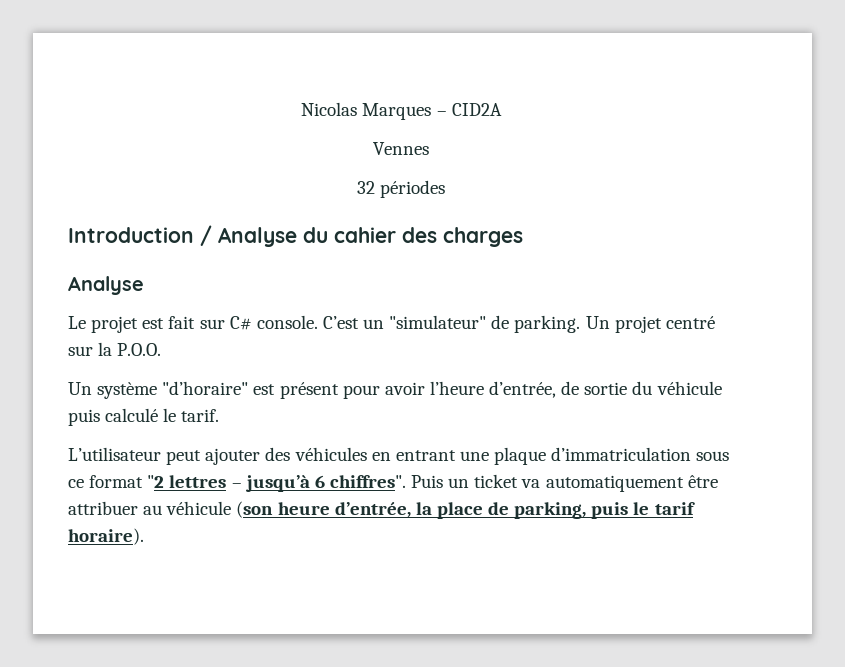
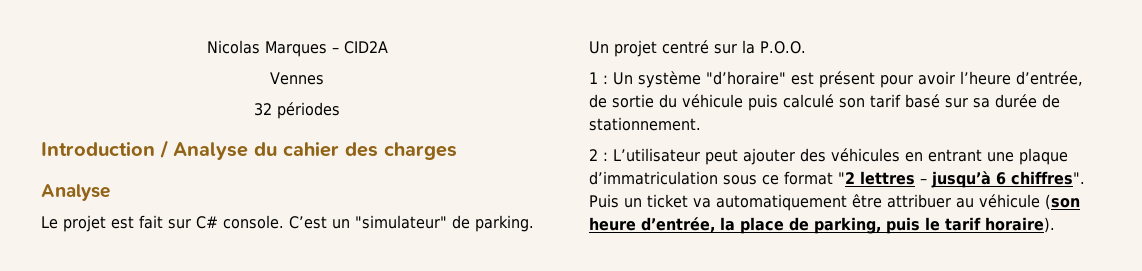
(162, 349) none -> [589,72,608,84] 1 :
[163,408,220,422] le tarif. // -> [839,94,1060,108] [589,117,701,131] [589,149,608,161] son tarif basé sur sa durée de stationnement. // 2 :

